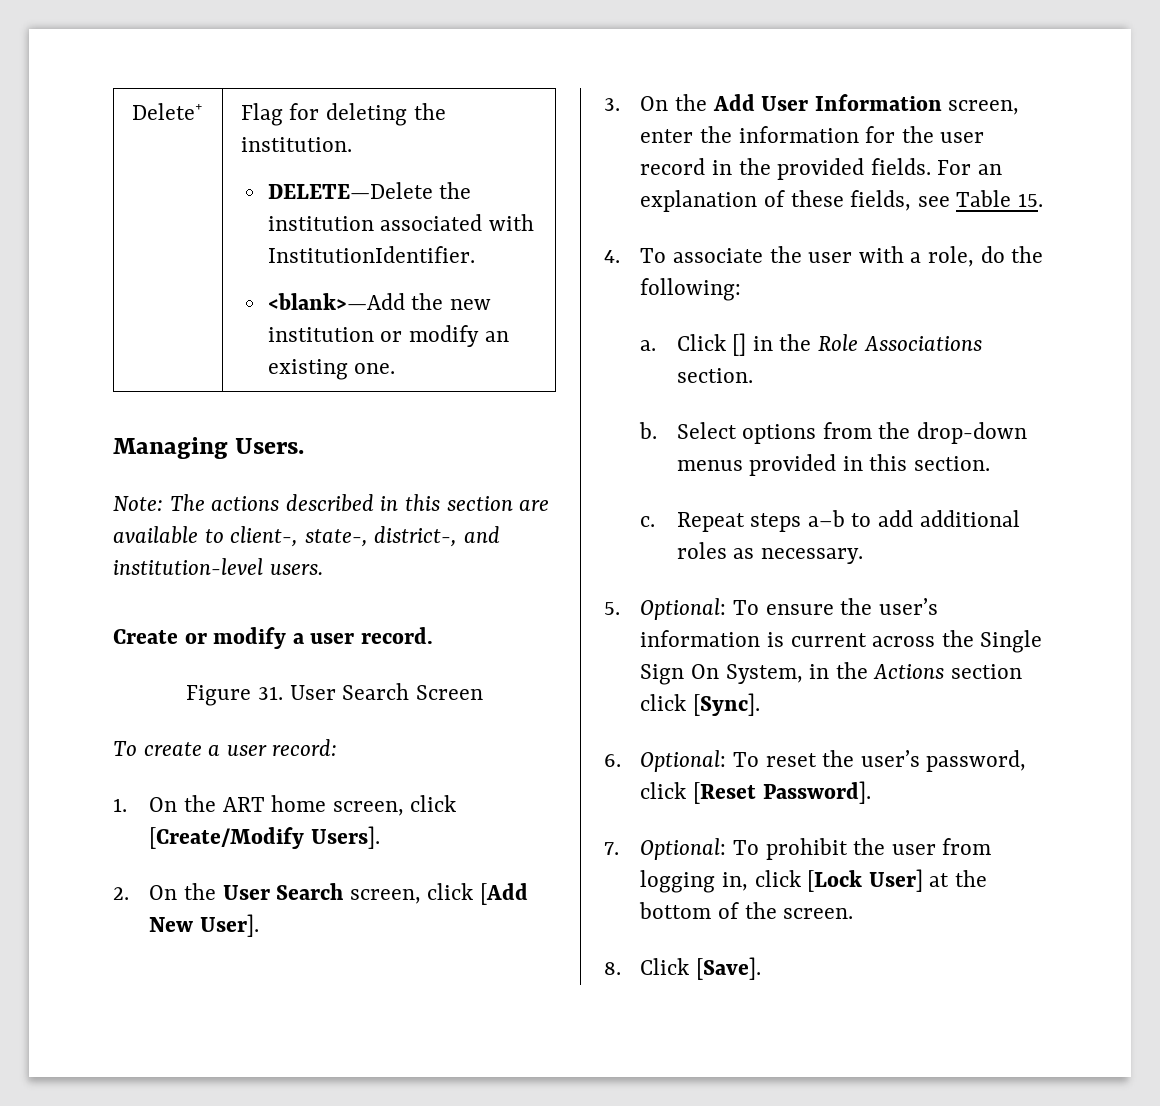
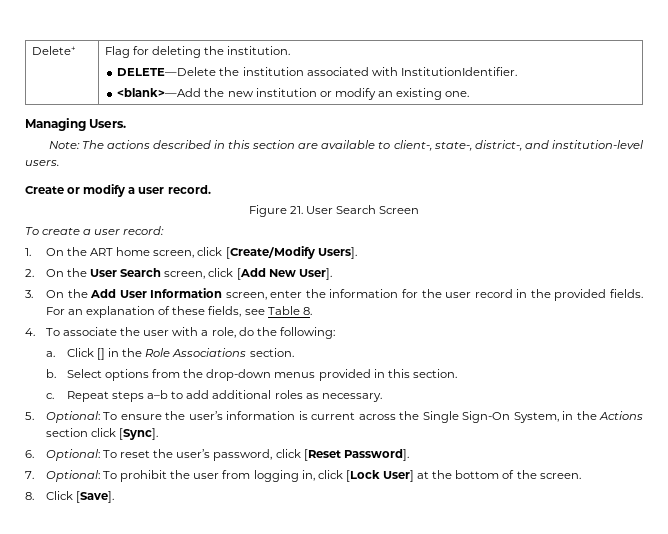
[257,686,283,700] 31. -> [289,206,303,214] 21.
[1017,193,1043,207] 15. -> [302,307,312,315] 8.
[640,664,719,685] Sign On -> [462,411,511,423] Sign-On

